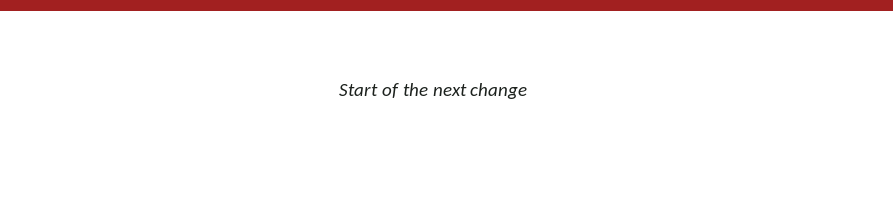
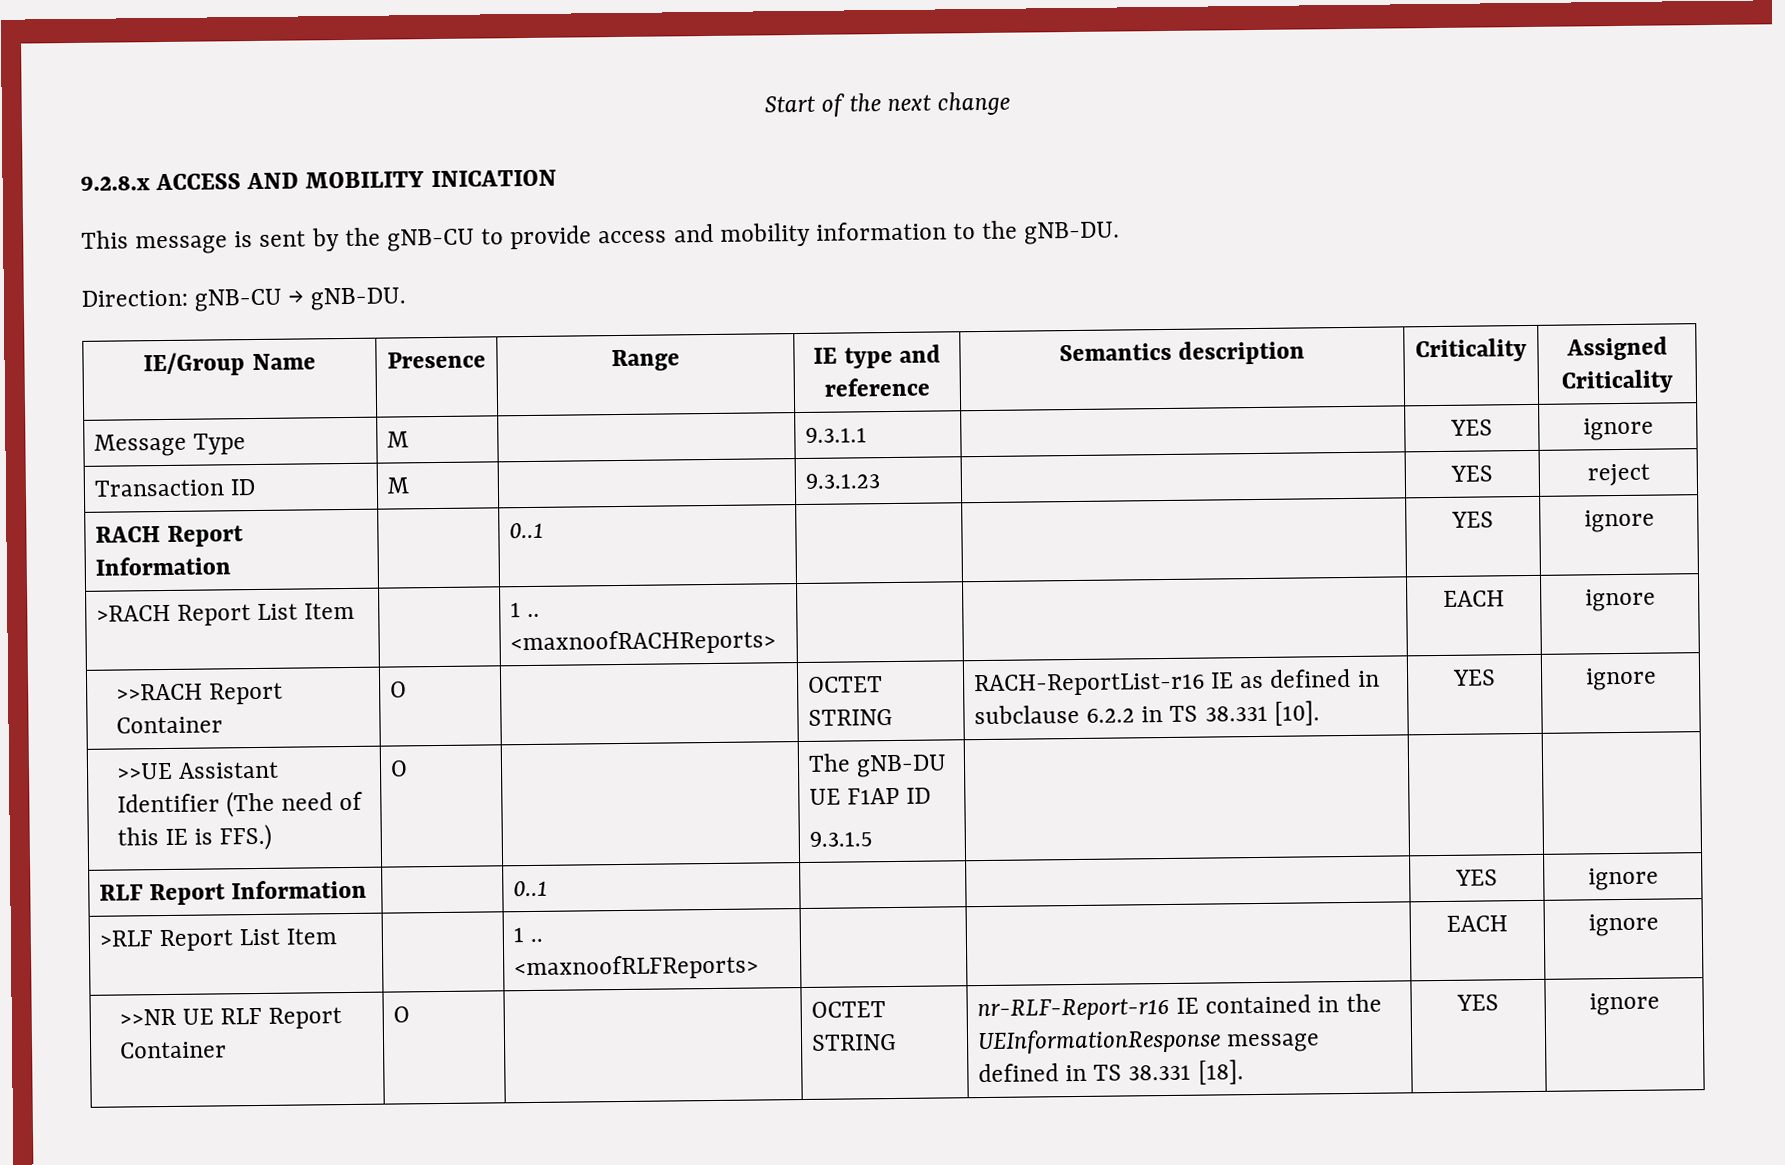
(528, 91) none -> [80,169,557,191] [81,220,1121,255] [81,287,407,312] [143,352,316,377] [387,351,487,369] [611,349,680,372] [813,344,941,369] [824,377,930,397] [1058,340,1306,365] [1415,338,1527,363] [1565,336,1668,361] [1561,369,1673,394] [93,433,247,457] [386,431,409,448] [804,427,867,443] [1450,419,1493,436] [1582,417,1654,441] [93,478,256,497] [386,477,409,494] [804,473,880,489] [1450,465,1493,482] [1586,463,1650,487] [94,525,245,547] [94,556,231,576] [508,522,544,539] [1451,511,1494,528] [1583,509,1655,533] [95,602,356,626] [509,602,541,618] [509,629,776,656] [1443,590,1505,607] [1584,588,1656,612] [115,682,284,705] [115,716,223,734] [389,681,407,698] [807,676,883,693] [807,709,893,726] [973,668,1380,697] [973,700,1320,726] [1452,669,1496,686] [1584,667,1657,691] [115,761,280,780] [116,790,364,818] [116,823,273,851] [389,760,408,777] [807,753,948,778] [808,787,932,805] [808,831,873,847] [98,879,368,906] [512,880,548,897] [1455,869,1498,886] [1587,867,1659,891] [98,928,338,952] [512,927,544,943] [513,954,759,981] [1446,915,1508,932] [1587,913,1659,937] [118,1007,343,1029] [119,1041,227,1059] [392,1006,410,1023] [810,1001,886,1018] [810,1033,897,1051] [976,993,1382,1022] [976,1028,1321,1055] [977,1059,1244,1085] [1456,994,1499,1011] [1588,992,1660,1016] // 9.2.8.x ACCESS AND MOBILITY INICATION // This message is sent by the gNB-CU to provide access and mobility information to the gNB-DU. // Direction: gNB-CU → gNB-DU. // IE/Group Name | Presence | Range | IE type and reference | Semantics description | Criticality | Assigned Criticality // Message Type | M | | 9.3.1.1 | | YES | ignore // Transaction ID | M | | 9.3.1.23 | | YES | reject // RACH Report Information | | 0..1 | | | YES | ignore // >RACH Report List Item | | 1 .. <maxnoofRACHReports> | | | EACH | ignore // >>RACH Report Container | O | | OCTET STRING | RACH-ReportList-r16 IE as defined in subclause 6.2.2 in TS 38.331 [10]. | YES | ignore // >>UE Assistant Identifier (The need of this IE is FFS.) | O | | The gNB-DU UE F1AP ID // 9.3.1.5 | | | // RLF Report Information | | 0..1 | | | YES | ignore // >RLF Report List Item | | 1 .. <maxnoofRLFReports> | | | EACH | ignore // >>NR UE RLF Report Container | O | | OCTET STRING | nr-RLF-Report-r16 IE contained in the UEInformationResponse message defined in TS 38.331 [18]. | YES | ignore

